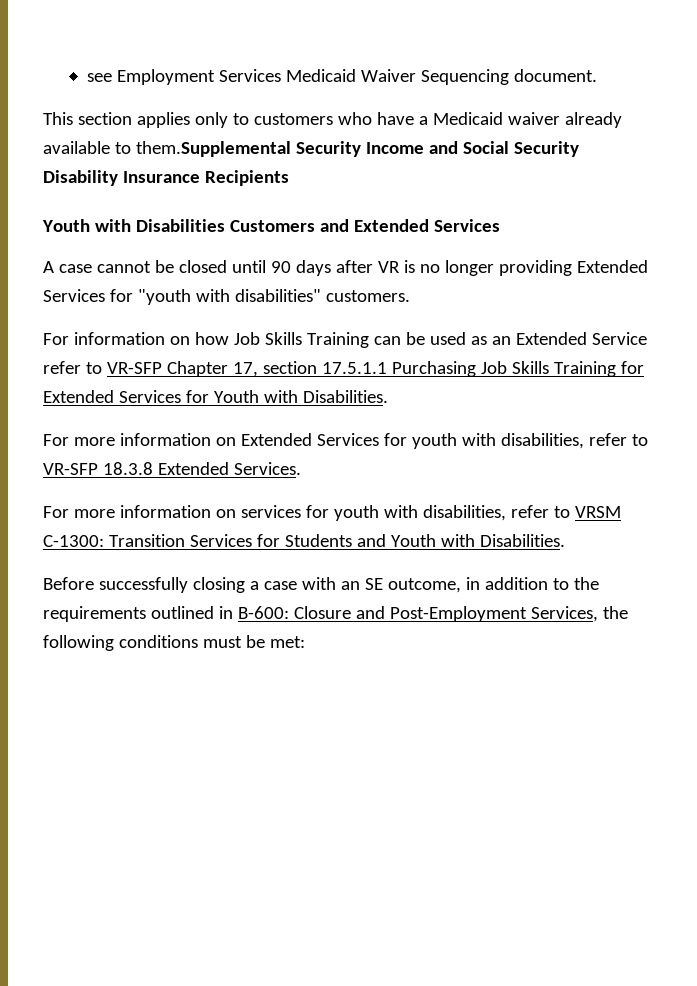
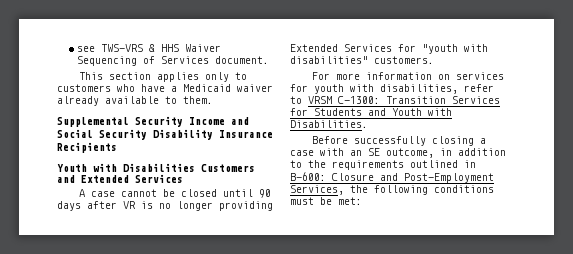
[117,69,510,85] Employment Services Medicaid Waiver Sequencing -> [101,44,222,52] [77,56,210,66] TWS-VRS & HHS Waiver Sequencing of Services
[135,141,291,157] them.Supplemental -> [183,96,213,104] [57,117,129,127] them. // Supplemental
[43,332,647,348] [43,361,644,377] [43,390,388,403] [43,433,648,449] [43,462,301,475] // For information on how Job Skills Training can be used as an Extended Service refer to VR-SFP Chapter 17, section 17.5.1.1 Purchasing Job Skills Training for Extended Services for Youth with Disabilities. // For more information on Extended Services for youth with disabilities, refer to VR-SFP 18.3.8 Extended Services. -> (434, 60) none

